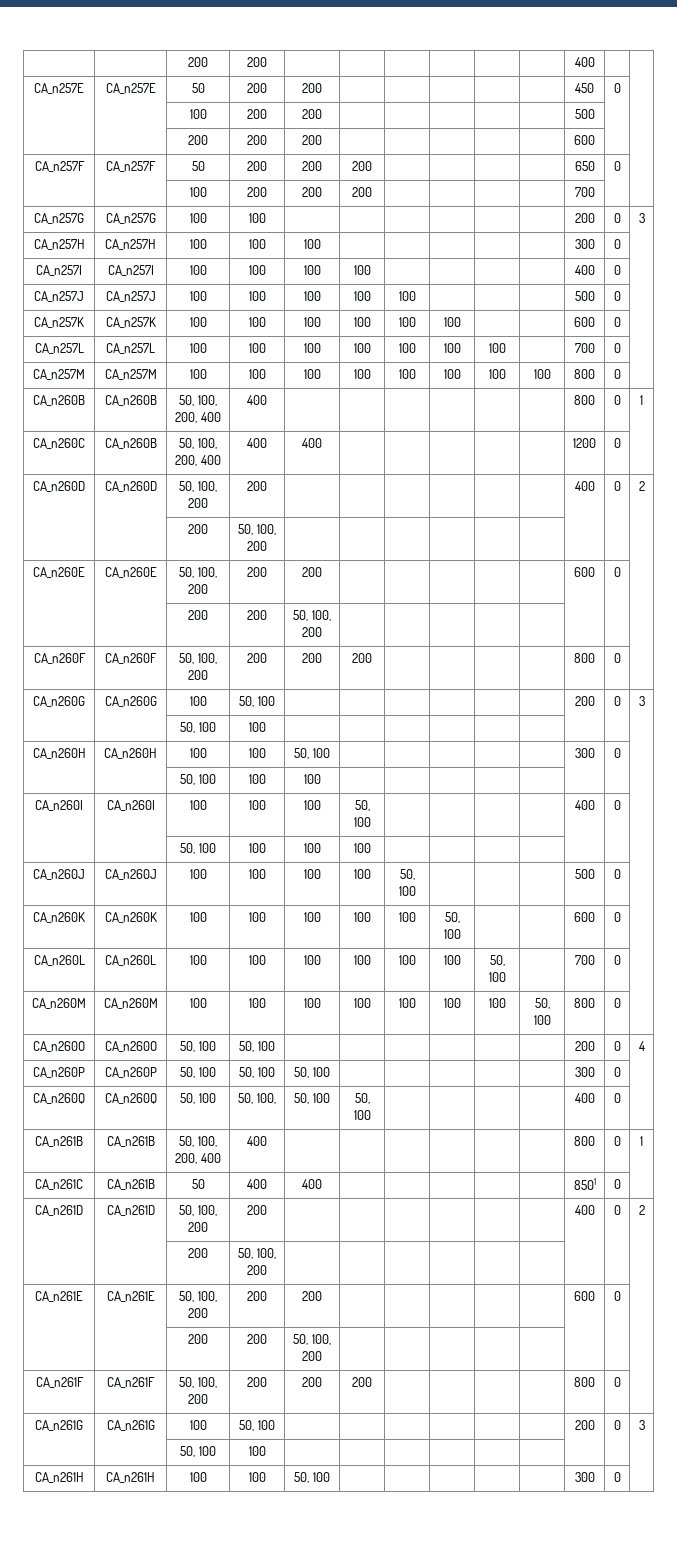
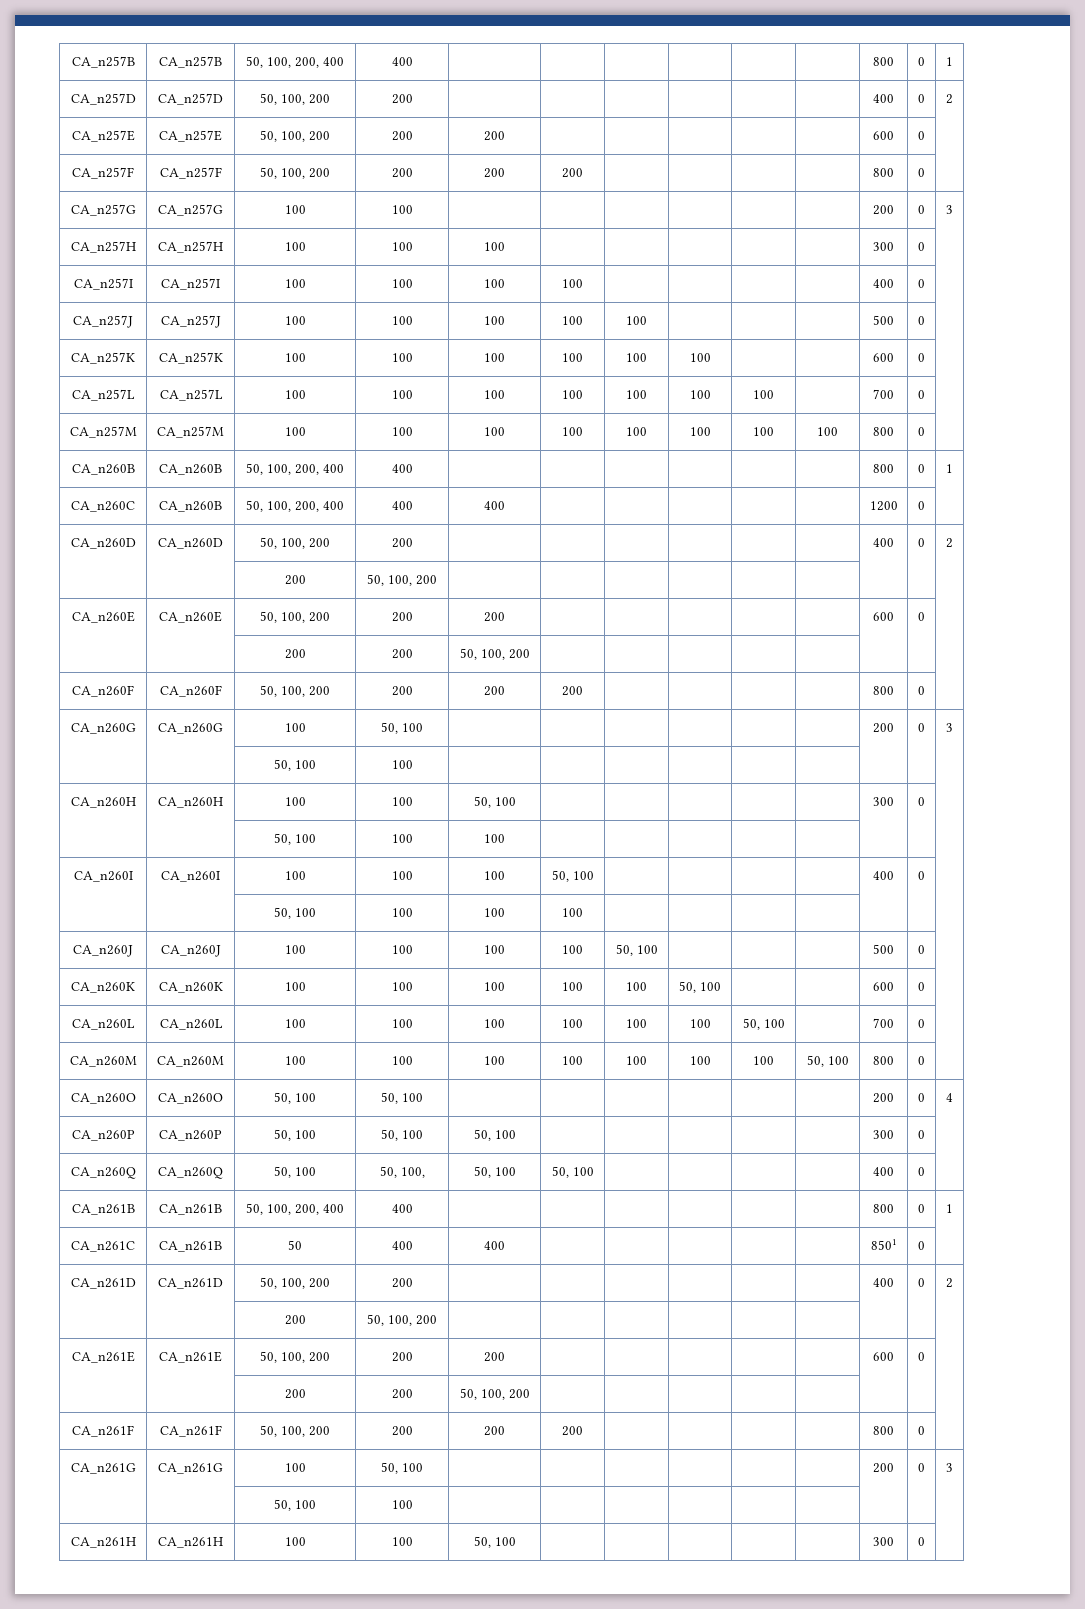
[188,57,208,67] [247,57,267,67] [574,57,595,67] | | 200 | 200 | | | | | | | 400 | | -> [71,56,135,68] [159,56,222,68] [246,56,344,68] [391,57,413,66] [873,57,894,66] [918,57,925,66] [946,57,953,66] [70,93,136,105] [158,93,223,105] [260,93,330,105] [391,94,413,104] [873,94,894,103] [918,94,925,103] [946,94,953,104] CA_n257B | CA_n257B | 50, 100, 200, 400 | 400 | | | | | | | 800 | 0 | 1 // CA_n257D | CA_n257D | 50, 100, 200 | 200 | | | | | | | 400 | 0 | 2
[191,83,205,93] [247,83,267,93] [302,83,322,93] [575,83,594,93] [613,83,621,93] [189,109,207,119] [247,109,267,119] [302,109,322,119] [574,109,595,119] [188,135,208,145] [247,135,267,145] [302,135,322,145] [574,135,595,145] 50 | 200 | 200 | | | | | | 450 | 0 | // | | 100 | 200 | 200 | | | | | | 500 | | // | | 200 | 200 | 200 | | | | | | 600 | -> [260,130,330,142] [391,131,413,141] [484,131,505,141] [873,131,894,140] [918,131,925,140] 50, 100, 200 | 200 | 200 | | | | | | 600 | 0
[191,161,205,171] [247,161,267,171] [302,161,322,171] [352,161,372,171] [574,161,595,171] [613,161,621,171] [189,187,207,197] [247,187,267,197] [302,187,322,197] [352,187,372,197] [574,187,595,197] 50 | 200 | 200 | 200 | | | | | 650 | 0 | // | | 100 | 200 | 200 | 200 | | | | | 700 | | -> [260,167,330,179] [391,168,413,178] [484,168,505,178] [562,168,583,178] [873,168,894,177] [918,168,925,177] 50, 100, 200 | 200 | 200 | 200 | | | | | 800 | 0 |

